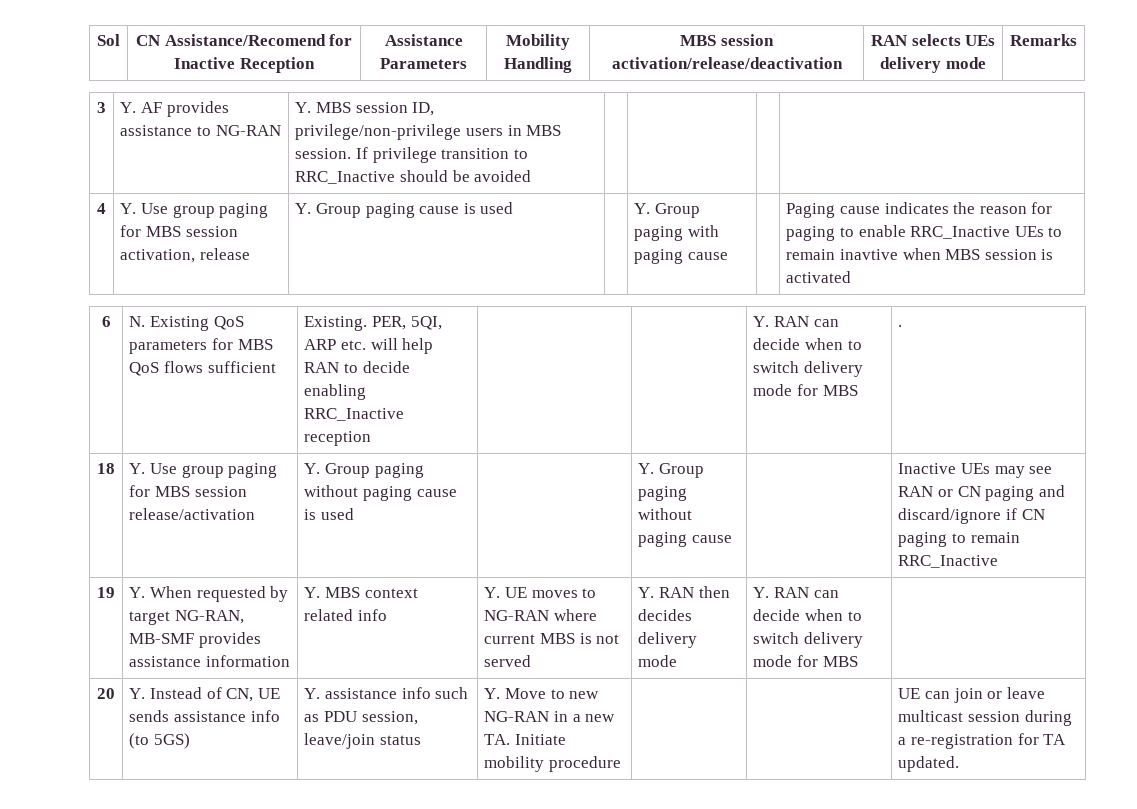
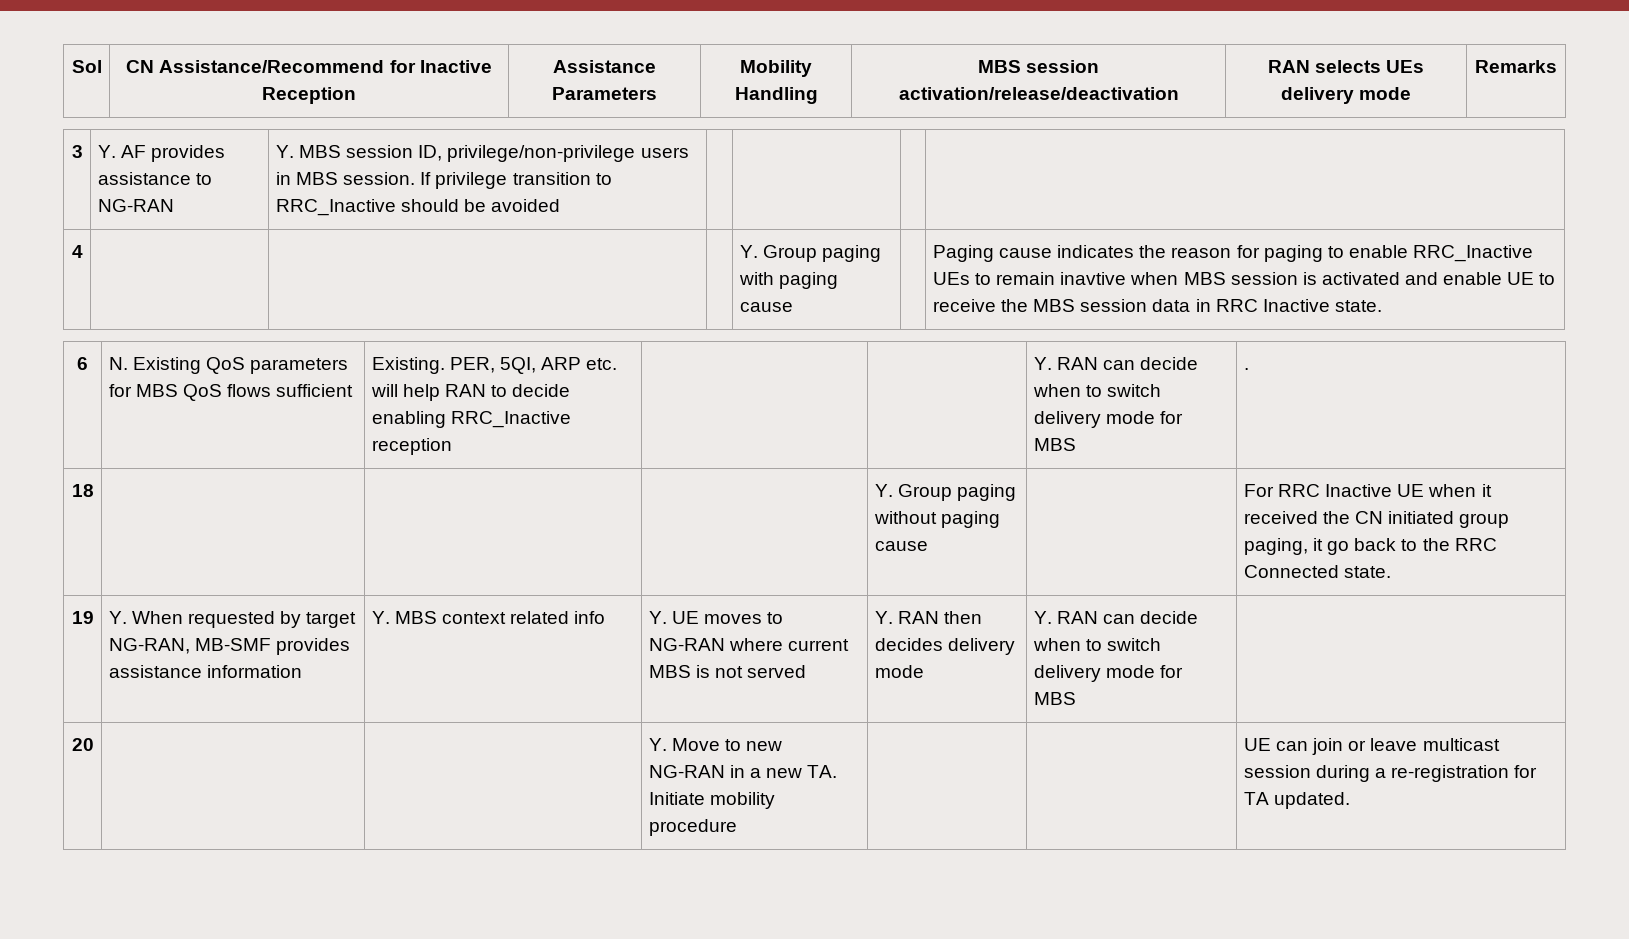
[164,34,326,46] Assistance/Recomend -> [159,60,385,73] Assistance/Recommend
[120,203,269,218] [120,225,238,237] [120,248,250,263] [295,202,514,218] Y. Use group paging for MBS session activation, release | Y. Group paging cause is used -> (83, 251) |
(852, 277) none -> [1405,272,1556,285] [932,299,1382,312] and enable UE to receive the MBS session data in RRC Inactive state.
[129,463,278,478] [129,485,247,497] [129,508,256,520] [304,463,424,478] [304,485,457,501] [304,508,354,520] Y. Use group paging for MBS session release/activation | Y. Group paging without paging cause is used -> (94, 490) |
[898,463,1053,478] [898,485,1065,501] [898,508,1045,524] [898,532,1020,547] [898,555,999,568] Inactive UEs may see RAN or CN paging and discard/ignore if CN paging to remain RRC_Inactive -> [1243,484,1492,497] [1243,511,1510,528] [1243,538,1497,555] [1243,565,1392,578] For RRC Inactive UE when it received the CN initiated group paging, it go back to the RRC Connected state.
[129,687,280,702] [129,710,280,722] [129,733,190,749] [304,687,469,699] [304,711,418,725] [304,733,421,749] Y. Instead of CN, UE sends assistance info (to 5GS) | Y. assistance info such as PDU session, leave/join status -> (94, 744) |

